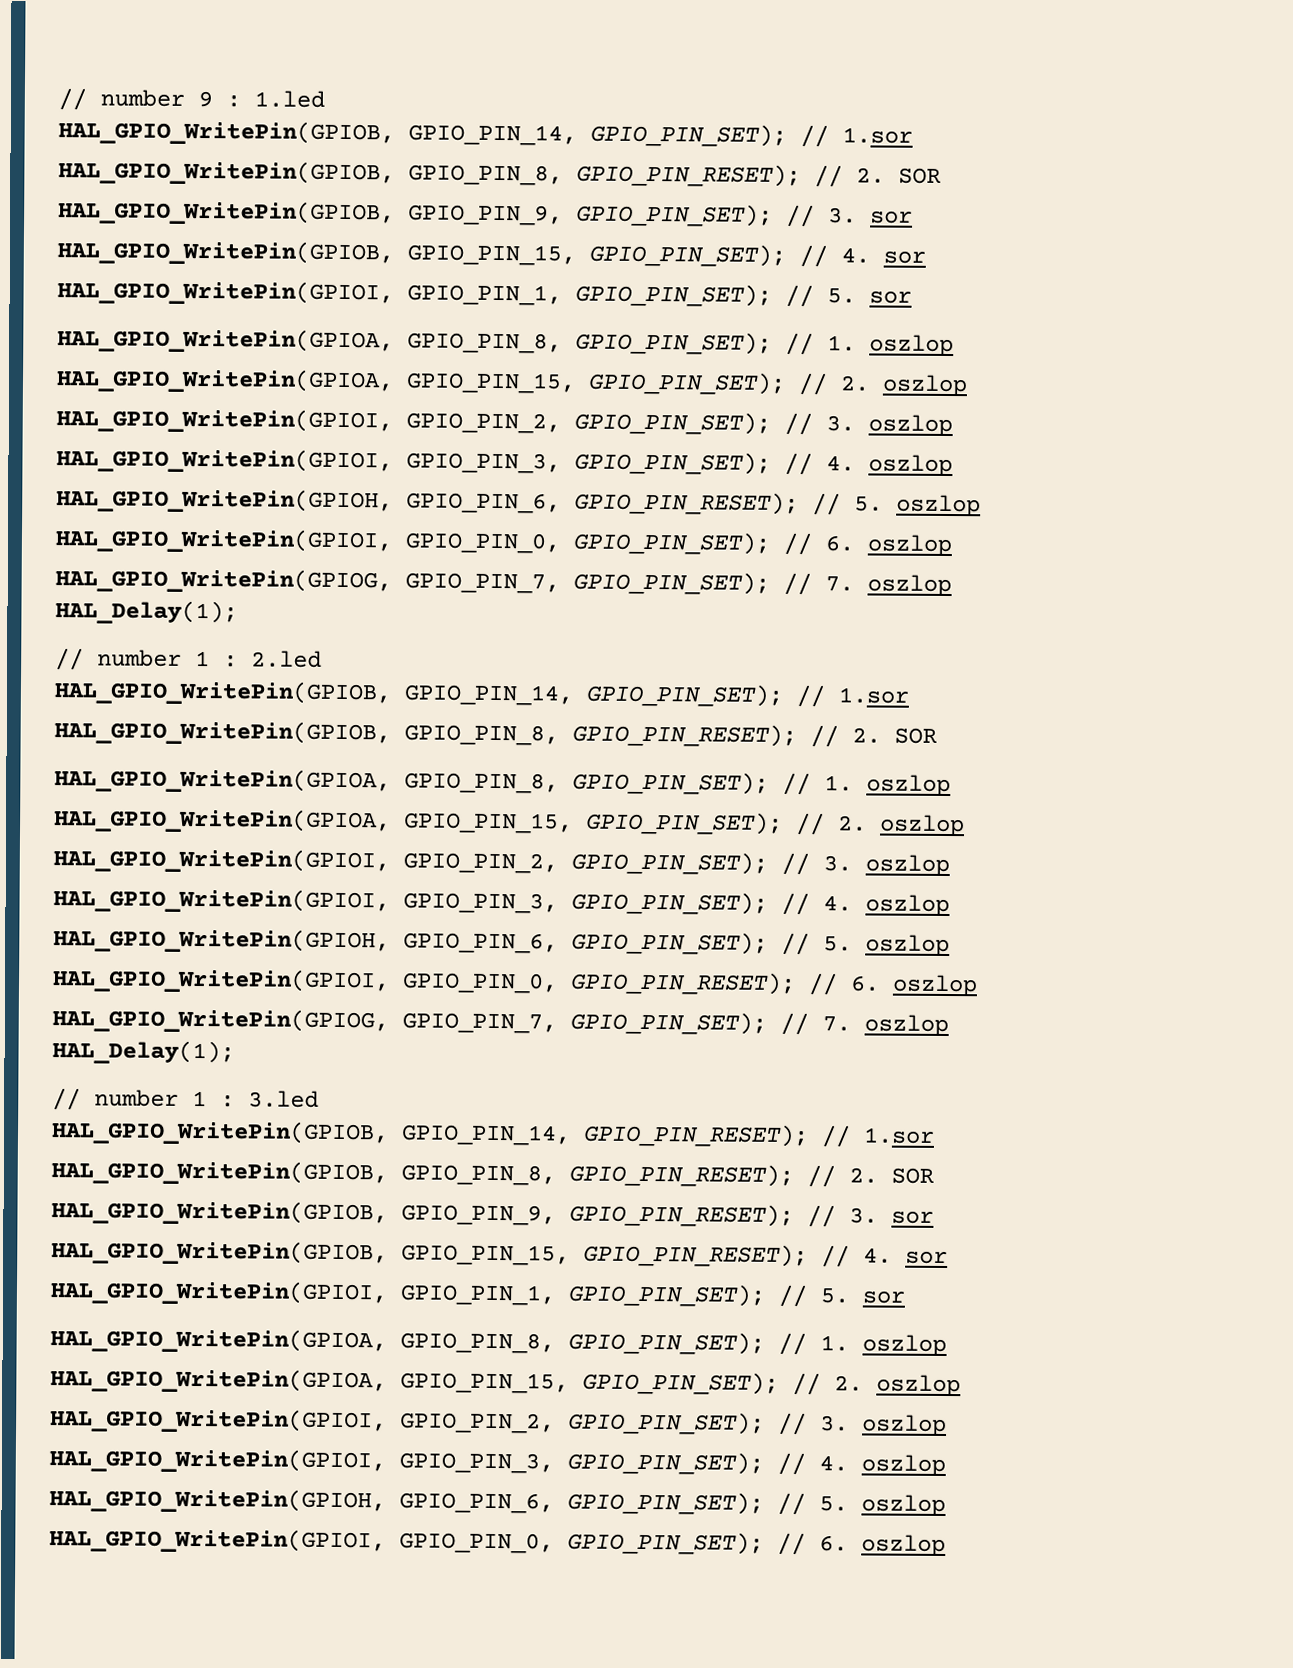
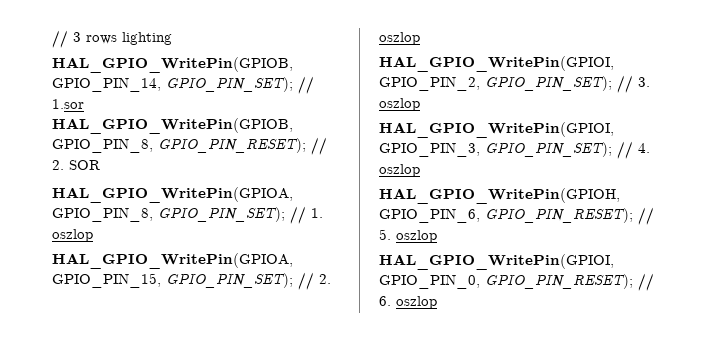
[58,88,325,111] [58,120,913,148] [58,160,941,188] [58,200,913,228] [57,240,926,268] [57,280,912,308] [57,328,954,357] [56,368,968,397] [56,408,953,437] [56,448,953,477] [56,488,981,517] [55,528,952,557] [55,568,952,597] [55,600,238,626] [55,648,322,671] // number 9 : 1.led // HAL_GPIO_WritePin(GPIOB, GPIO_PIN_14, GPIO_PIN_SET); // 1.sor // HAL_GPIO_WritePin(GPIOB, GPIO_PIN_8, GPIO_PIN_RESET); // 2. SOR // HAL_GPIO_WritePin(GPIOB, GPIO_PIN_9, GPIO_PIN_SET); // 3. sor // HAL_GPIO_WritePin(GPIOB, GPIO_PIN_15, GPIO_PIN_SET); // 4. sor // HAL_GPIO_WritePin(GPIOI, GPIO_PIN_1, GPIO_PIN_SET); // 5. sor // HAL_GPIO_WritePin(GPIOA, GPIO_PIN_8, GPIO_PIN_SET); // 1. oszlop // HAL_GPIO_WritePin(GPIOA, GPIO_PIN_15, GPIO_PIN_SET); // 2. oszlop // HAL_GPIO_WritePin(GPIOI, GPIO_PIN_2, GPIO_PIN_SET); // 3. oszlop // HAL_GPIO_WritePin(GPIOI, GPIO_PIN_3, GPIO_PIN_SET); // 4. oszlop // HAL_GPIO_WritePin(GPIOH, GPIO_PIN_6, GPIO_PIN_RESET); // 5. oszlop // HAL_GPIO_WritePin(GPIOI, GPIO_PIN_0, GPIO_PIN_SET); // 6. oszlop // HAL_GPIO_WritePin(GPIOG, GPIO_PIN_7, GPIO_PIN_SET); // 7. oszlop // HAL_Delay(1); // // number 1 : 2.led -> [52,30,172,48] // 3 rows lighting
[571,931,768,955] GPIO_PIN_SET); -> [485,208,633,223] GPIO_PIN_RESET);
[52,1008,949,1037] [52,1040,235,1066] [52,1088,319,1111] [51,1120,935,1148] [51,1160,934,1188] [51,1200,934,1228] [51,1240,948,1268] [50,1280,905,1308] [50,1328,947,1357] [50,1368,961,1397] [50,1408,947,1436] [49,1448,946,1476] [49,1488,946,1516] [49,1528,946,1556] // HAL_GPIO_WritePin(GPIOG, GPIO_PIN_7, GPIO_PIN_SET); // 7. oszlop // HAL_Delay(1); // // number 1 : 3.led // HAL_GPIO_WritePin(GPIOB, GPIO_PIN_14, GPIO_PIN_RESET); // 1.sor // HAL_GPIO_WritePin(GPIOB, GPIO_PIN_8, GPIO_PIN_RESET); // 2. SOR // HAL_GPIO_WritePin(GPIOB, GPIO_PIN_9, GPIO_PIN_RESET); // 3. sor // HAL_GPIO_WritePin(GPIOB, GPIO_PIN_15, GPIO_PIN_RESET); // 4. sor // HAL_GPIO_WritePin(GPIOI, GPIO_PIN_1, GPIO_PIN_SET); // 5. sor // HAL_GPIO_WritePin(GPIOA, GPIO_PIN_8, GPIO_PIN_SET); // 1. oszlop // HAL_GPIO_WritePin(GPIOA, GPIO_PIN_15, GPIO_PIN_SET); // 2. oszlop // HAL_GPIO_WritePin(GPIOI, GPIO_PIN_2, GPIO_PIN_SET); // 3. oszlop // HAL_GPIO_WritePin(GPIOI, GPIO_PIN_3, GPIO_PIN_SET); // 4. oszlop // HAL_GPIO_WritePin(GPIOH, GPIO_PIN_6, GPIO_PIN_SET); // 5. oszlop // HAL_GPIO_WritePin(GPIOI, GPIO_PIN_0, GPIO_PIN_SET); // 6. oszlop -> (437, 302) none

